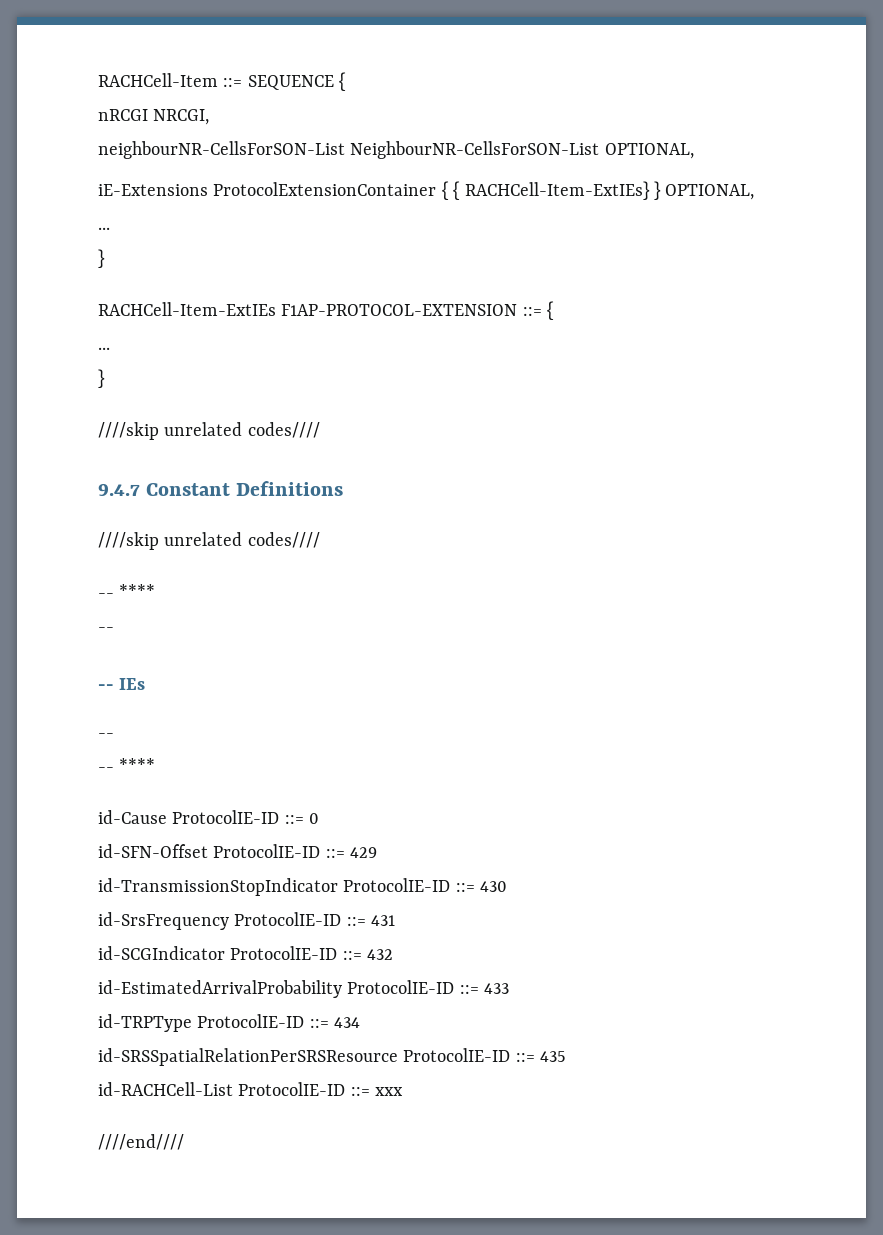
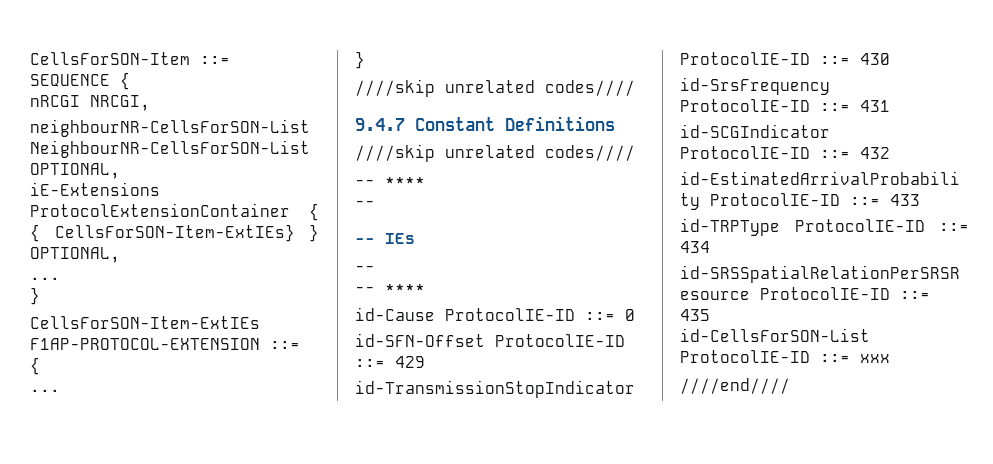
[98,73,218,87] RACHCell-Item -> [30,52,190,65] CellsForSON-Item
[464,181,650,200] RACHCell-Item-ExtIEs} -> [54,224,295,242] CellsForSON-Item-ExtIEs}
[98,302,276,316] RACHCell-Item-ExtIEs -> [30,316,260,329] CellsForSON-Item-ExtIEs
[98,1082,233,1096] id-RACHCell-List -> [680,328,870,342] id-CellsForSON-List

